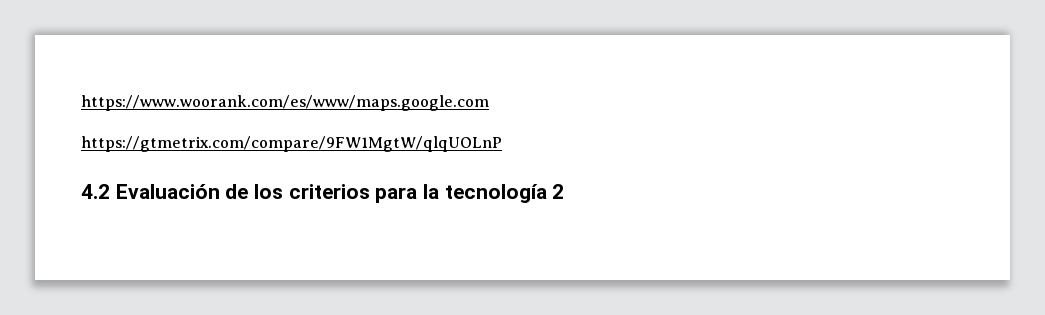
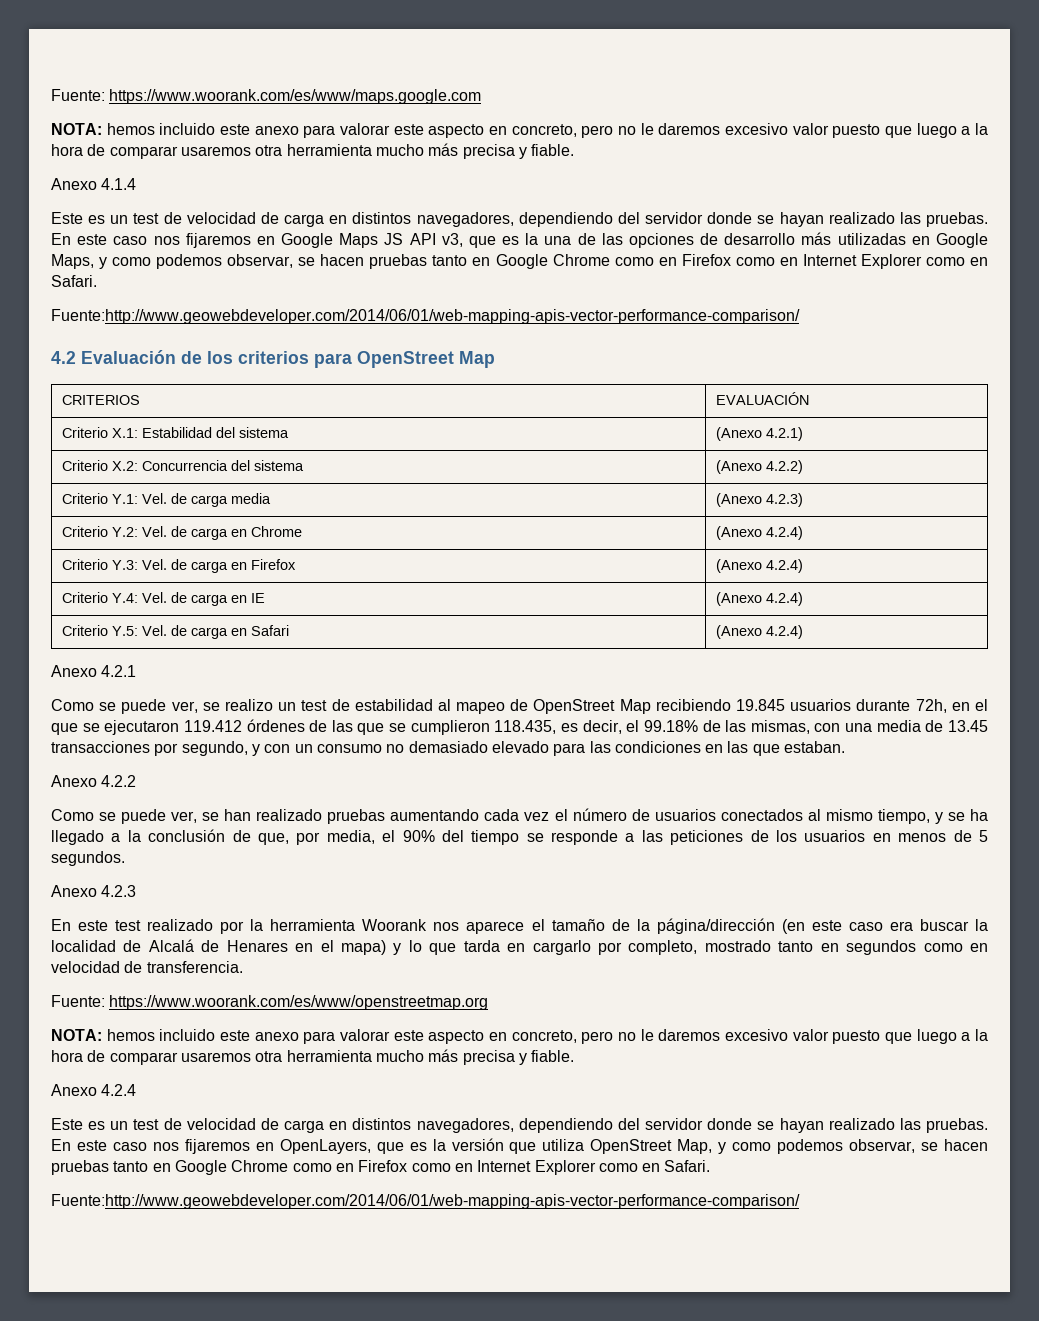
(81, 103) none -> [51,89,105,101] Fuente:
[81,136,502,152] https://gtmetrix.com/compare/9FW1MgtW/qlqUOLnP -> [51,123,988,138] [51,143,575,159] [51,178,137,190] [51,212,988,227] [51,232,988,248] [51,254,988,269] [51,275,97,287] [51,309,800,324] NOTA: hemos incluido este anexo para valorar este aspecto en concreto, pero no le daremos excesivo valor puesto que luego a la hora de comparar usaremos otra herramienta mucho más precisa y fiable. // Anexo 4.1.4 // Este es un test de velocidad de carga en distintos navegadores, dependiendo del servidor donde se hayan realizado las pruebas. En este caso nos fijaremos en Google Maps JS API v3, que es la una de las opciones de desarrollo más utilizadas en Google Maps, y como podemos observar, se hacen pruebas tanto en Google Chrome como en Firefox como en Internet Explorer como en Safari. // Fuente:http://www.geowebdeveloper.com/2014/06/01/web-mapping-apis-vector-performance-comparison/
[423,184,565,203] la tecnología 2 -> [357,351,495,368] [61,395,140,405] [715,392,809,405] [61,427,289,438] [715,427,803,441] [61,460,304,471] [715,460,803,474] [61,493,271,507] [715,493,803,507] [61,526,302,540] [715,526,803,540] [61,559,296,573] [715,559,803,573] [61,592,265,606] [715,592,803,606] [61,625,289,639] [715,625,803,639] [51,665,137,677] [51,699,988,714] [51,719,988,735] [51,741,846,756] [51,775,137,787] [51,808,988,824] [51,829,989,845] [51,851,125,866] [51,885,137,897] [51,918,988,934] [51,939,989,955] [51,961,243,973] [51,995,489,1010] [51,1029,988,1044] [51,1049,575,1065] [51,1084,137,1096] [51,1118,988,1133] [51,1138,989,1154] [51,1160,711,1175] [51,1194,800,1209] OpenStreet Map // CRITERIOS | EVALUACIÓN // Criterio X.1: Estabilidad del sistema | (Anexo 4.2.1) // Criterio X.2: Concurrencia del sistema | (Anexo 4.2.2) // Criterio Y.1: Vel. de carga media | (Anexo 4.2.3) // Criterio Y.2: Vel. de carga en Chrome | (Anexo 4.2.4) // Criterio Y.3: Vel. de carga en Firefox | (Anexo 4.2.4) // Criterio Y.4: Vel. de carga en IE | (Anexo 4.2.4) // Criterio Y.5: Vel. de carga en Safari | (Anexo 4.2.4) // Anexo 4.2.1 // Como se puede ver, se realizo un test de estabilidad al mapeo de OpenStreet Map recibiendo 19.845 usuarios durante 72h, en el que se ejecutaron 119.412 órdenes de las que se cumplieron 118.435, es decir, el 99.18% de las mismas, con una media de 13.45 transacciones por segundo, y con un consumo no demasiado elevado para las condiciones en las que estaban. // Anexo 4.2.2 // Como se puede ver, se han realizado pruebas aumentando cada vez el número de usuarios conectados al mismo tiempo, y se ha llegado a la conclusión de que, por media, el 90% del tiempo se responde a las peticiones de los usuarios en menos de 5 segundos. // Anexo 4.2.3 // En este test realizado por la herramienta Woorank nos aparece el tamaño de la página/dirección (en este caso era buscar la localidad de Alcalá de Henares en el mapa) y lo que tarda en cargarlo por completo, mostrado tanto en segundos como en velocidad de transferencia. // Fuente: https://www.woorank.com/es/www/openstreetmap.org // NOTA: hemos incluido este anexo para valorar este aspecto en concreto, pero no le daremos excesivo valor puesto que luego a la hora de comparar usaremos otra herramienta mucho más precisa y fiable. // Anexo 4.2.4 // Este es un test de velocidad de carga en distintos navegadores, dependiendo del servidor donde se hayan realizado las pruebas. En este caso nos fijaremos en OpenLayers, que es la versión que utiliza OpenStreet Map, y como podemos observar, se hacen pruebas tanto en Google Chrome como en Firefox como en Internet Explorer como en Safari. // Fuente:http://www.geowebdeveloper.com/2014/06/01/web-mapping-apis-vector-performance-comparison/

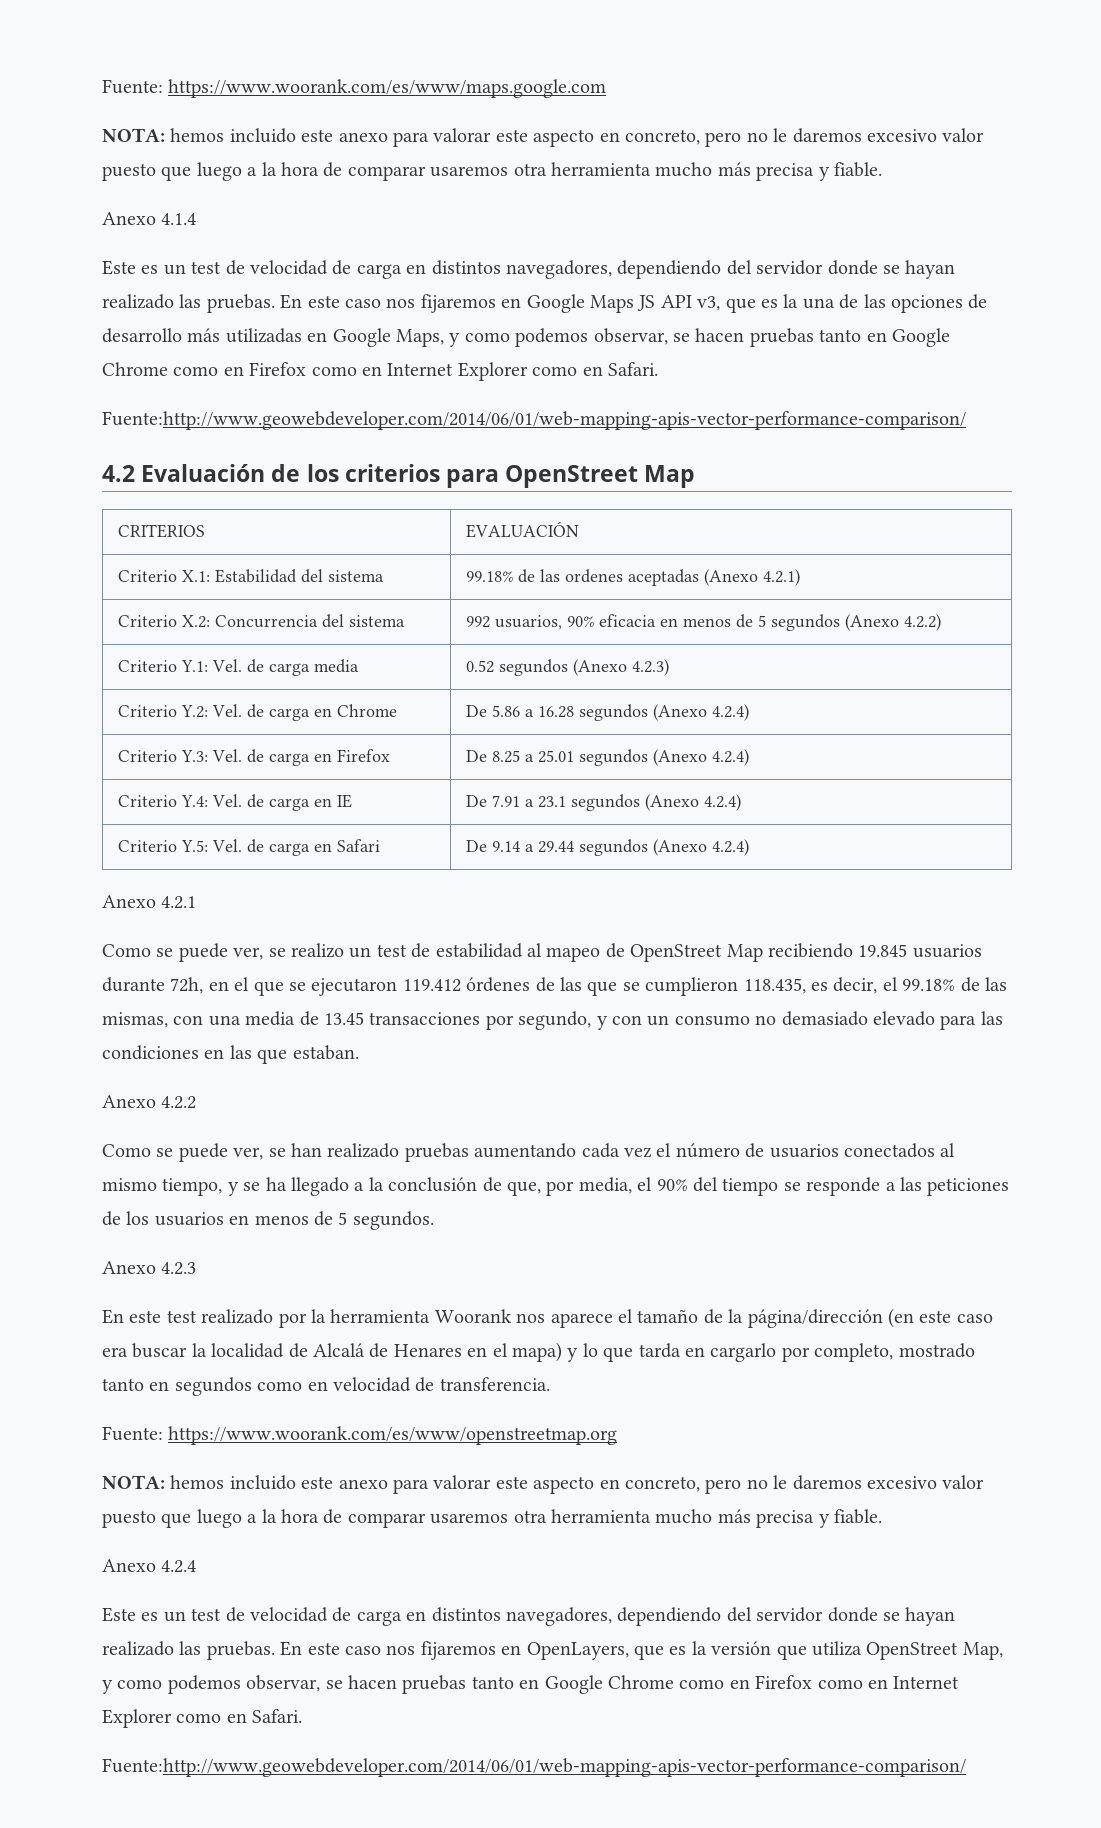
(289, 432) none -> [465,569,699,586] 99.18% de las ordenes aceptadas
(304, 465) none -> [465,614,840,631] 992 usuarios, 90% eficacia en menos de 5 segundos
(271, 498) none -> [465,659,568,676] 0.52 segundos
(302, 531) none -> [465,704,648,721] De 5.86 a 16.28 segundos
(296, 564) none -> [465,749,648,766] De 8.25 a 25.01 segundos
(265, 598) none -> [465,794,640,811] De 7.91 a 23.1 segundos
(289, 630) none -> [465,839,648,856] De 9.14 a 29.44 segundos

